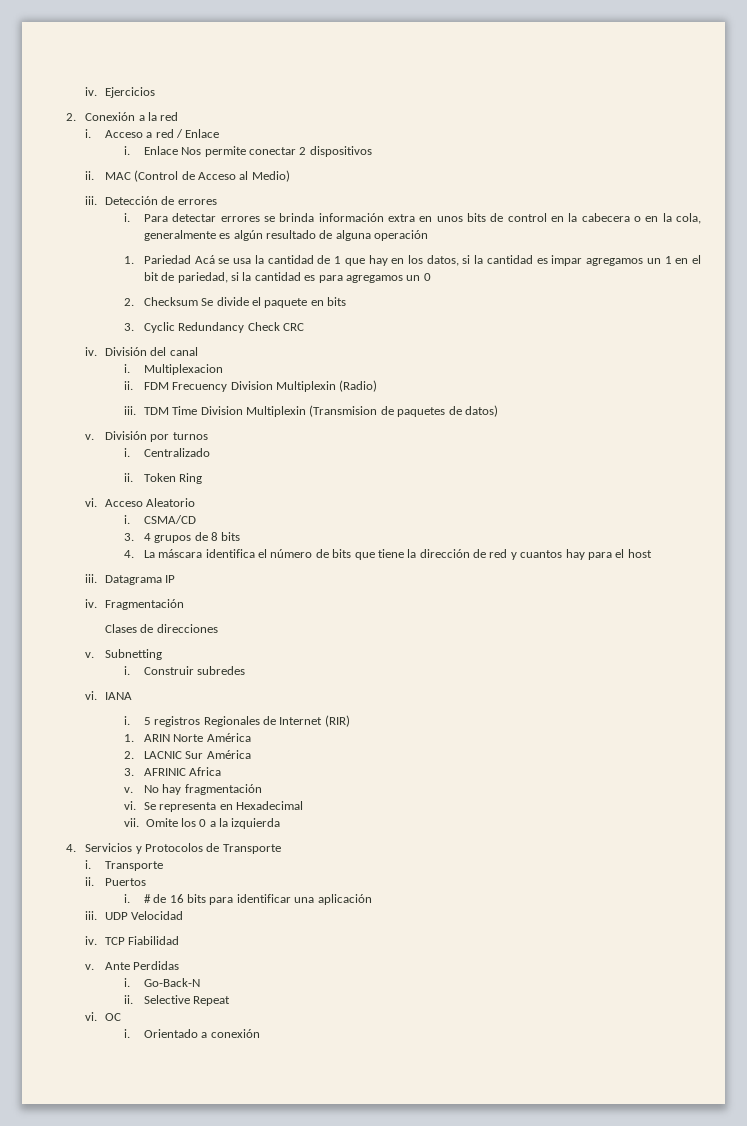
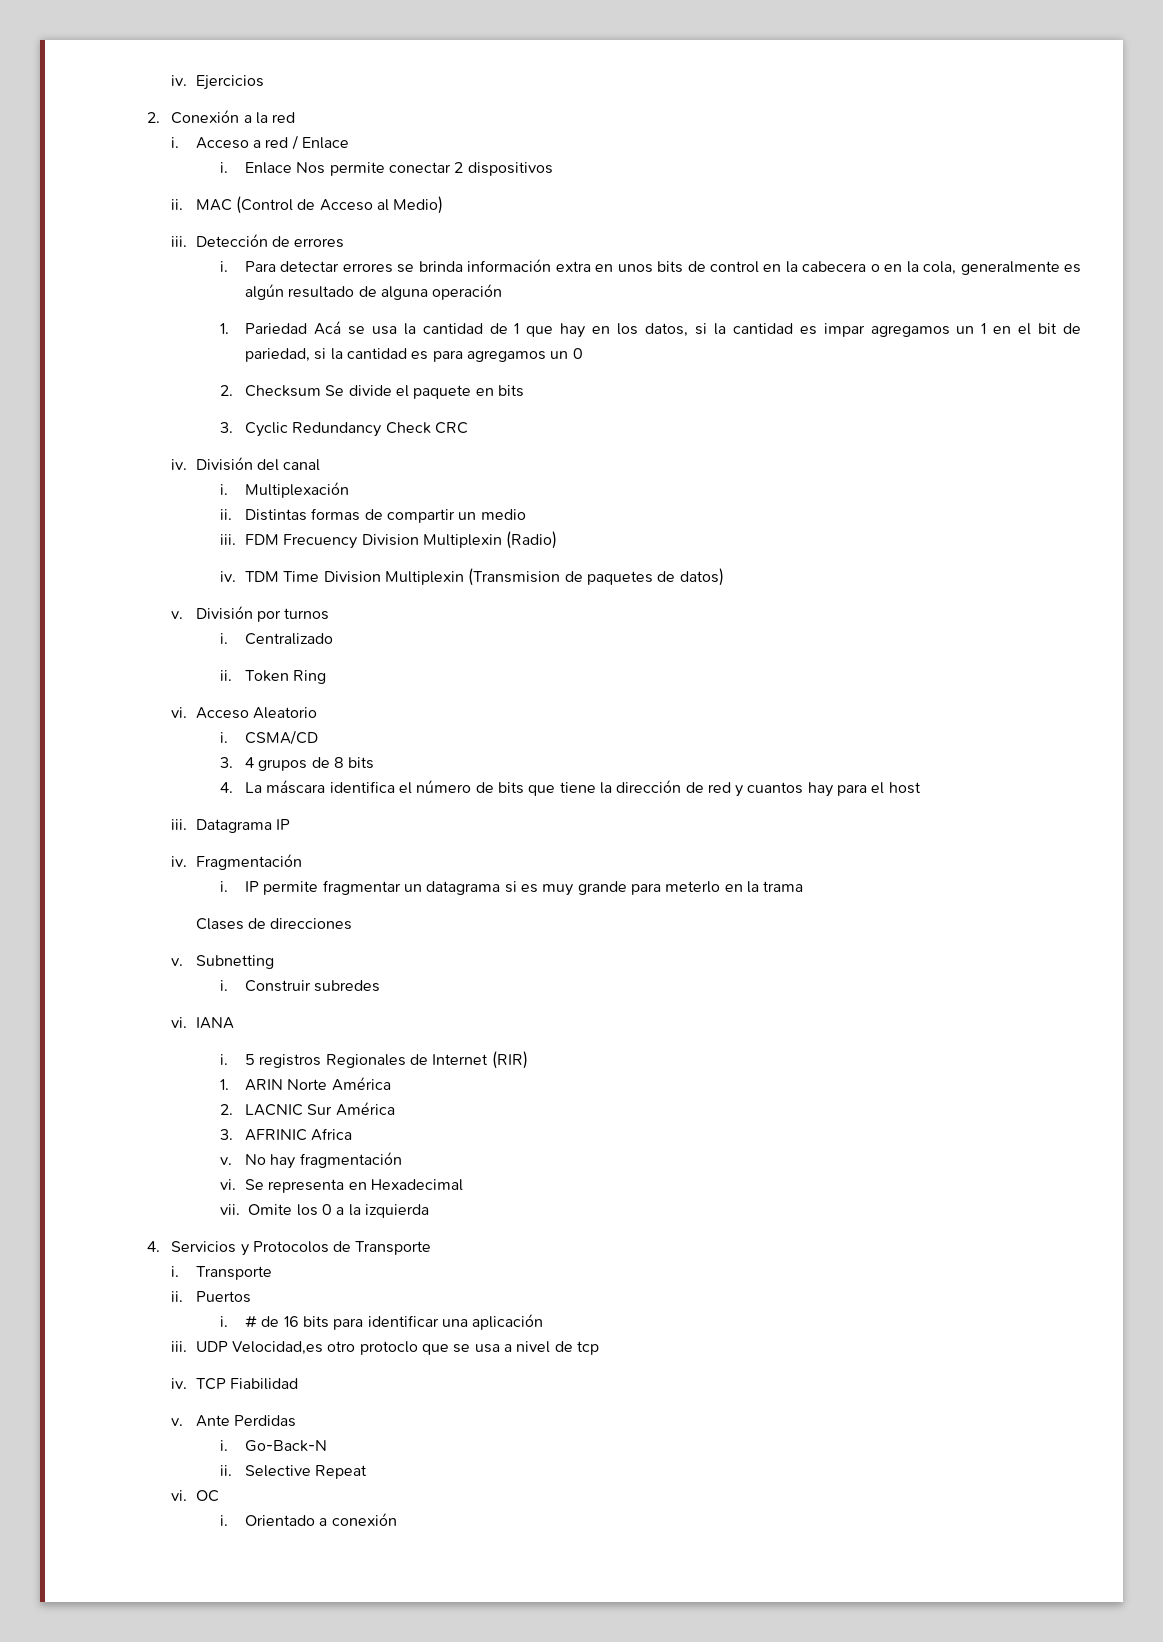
[143,364,223,375] [124,381,134,390] Multiplexacion // ii. -> [244,482,349,498] [220,508,526,523] [220,534,237,545] Multiplexación // ii. Distintas formas de compartir un medio // iii.
[124,406,137,415] iii. -> [220,571,237,582] iv.
(184, 604) none -> [220,880,804,896] // i. IP permite fragmentar un datagrama si es muy grande para meterlo en la trama
[131,911,184,920] Velocidad -> [232,1341,599,1355] Velocidad,es otro protoclo que se usa a nivel de tcp

